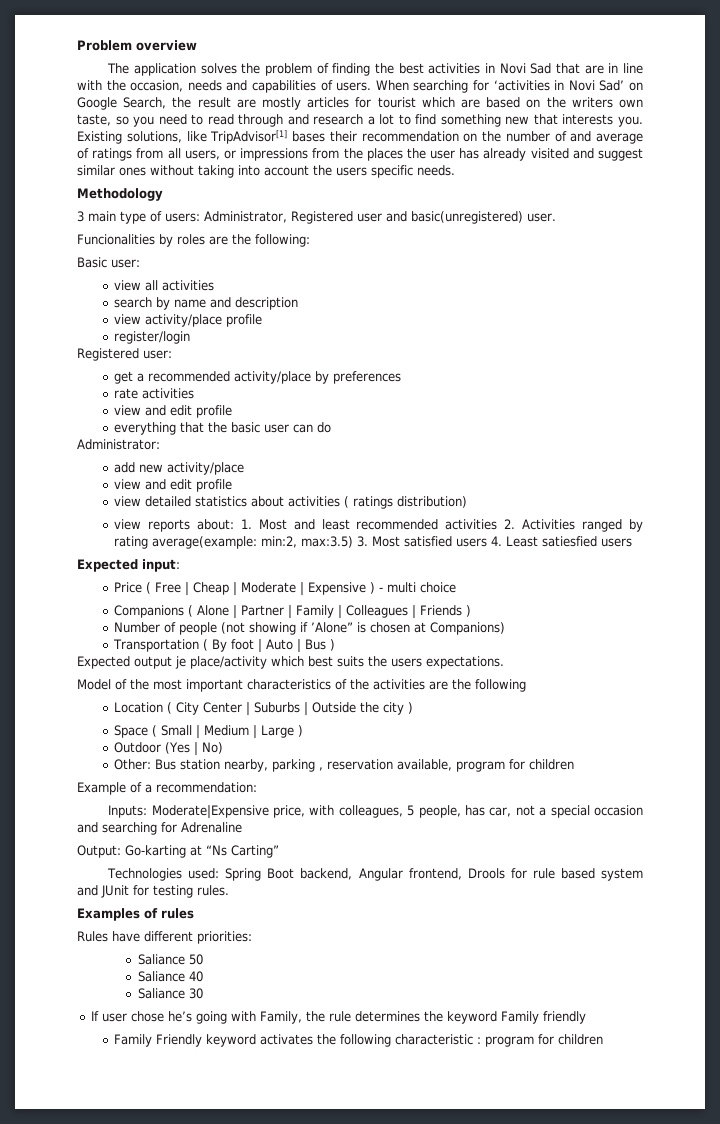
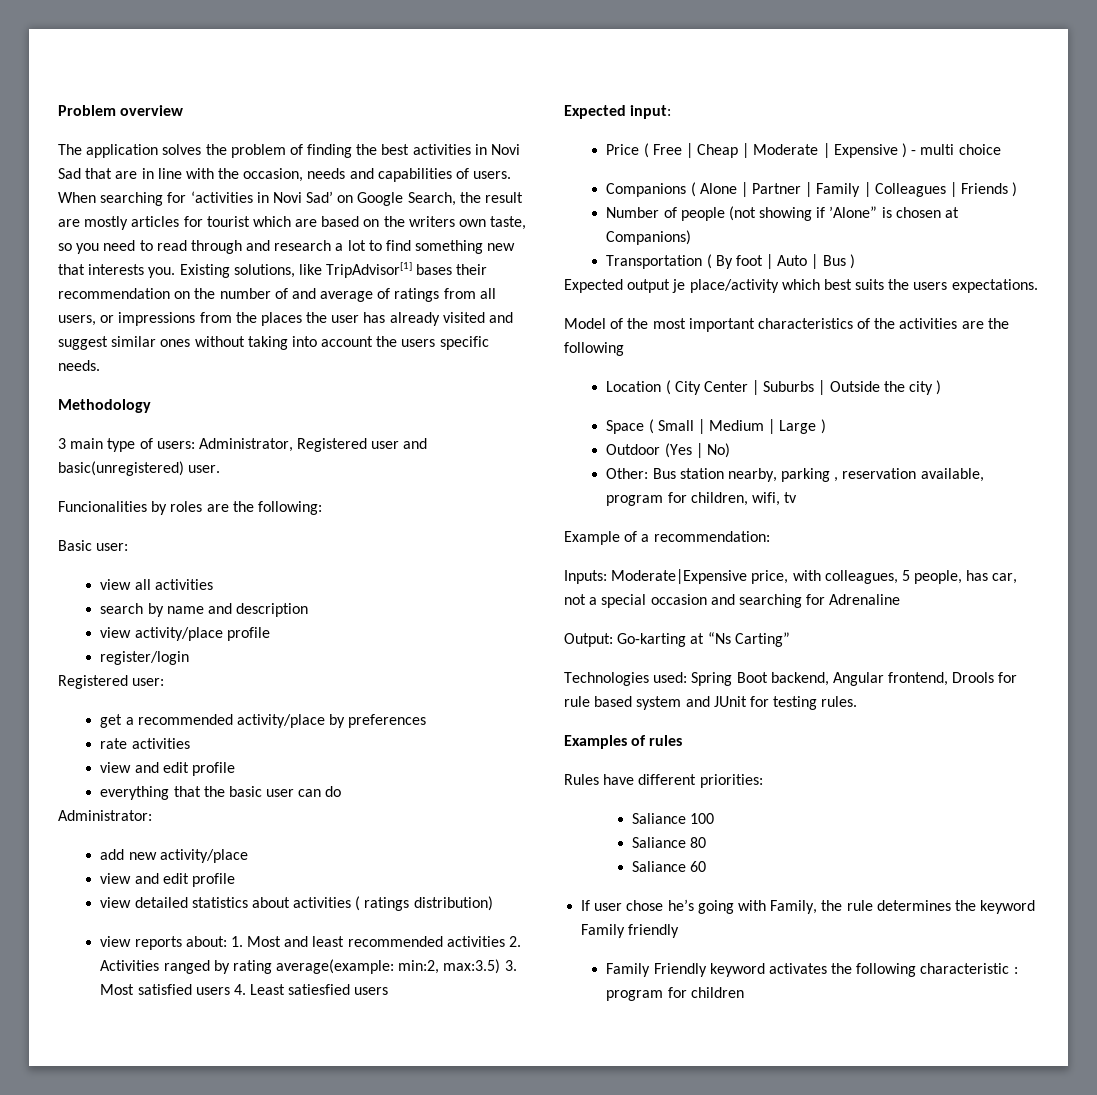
[529,759,575,770] children -> [690,492,798,506] children, wifi, tv
[188,954,203,965] [137,971,203,982] [137,988,203,999] 50 // Saliance 40 // Saliance 30 -> [689,813,714,824] [631,837,706,848] [631,861,706,872] 100 // Saliance 80 // Saliance 60

